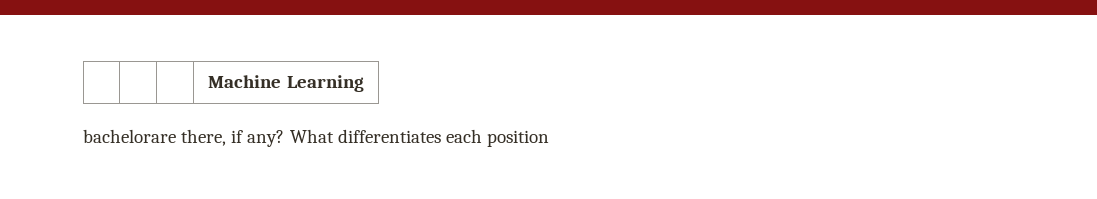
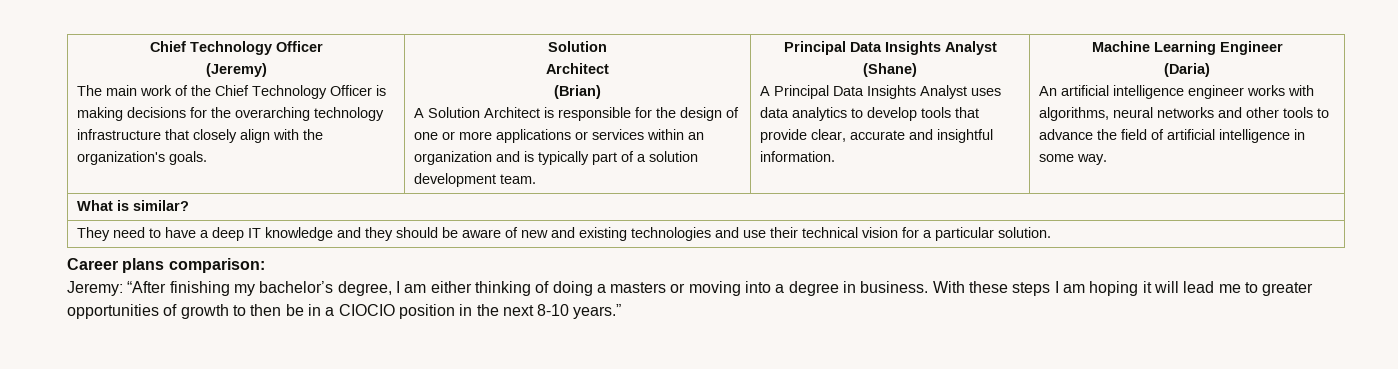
[208,75,364,92] [83,129,549,147] | | | Machine Learning // bachelorare there, if any? What differentiates each position -> [149,41,323,55] [205,63,267,77] [76,85,386,99] [76,107,384,121] [76,129,323,143] [76,151,207,165] [548,41,607,52] [546,63,609,74] [554,85,601,99] [413,107,739,121] [413,129,704,143] [413,151,698,165] [413,173,536,187] [783,41,997,55] [863,63,917,77] [759,85,1001,99] [759,107,979,121] [759,129,993,143] [759,151,835,162] [1091,41,1283,55] [1164,63,1210,77] [1038,85,1314,99] [1038,107,1329,121] [1038,129,1305,143] [1038,154,1107,165] [76,200,189,211] [76,227,1051,241] [67,258,265,273] [67,281,1314,296] [67,304,622,319] Chief Technology Officer // (Jeremy) // The main work of the Chief Technology Officer is making decisions for the overarching technology infrastructure that closely align with the organization's goals. | Solution // Architect // (Brian) // A Solution Architect is responsible for the design of one or more applications or services within an organization and is typically part of a solution development team. | Principal Data Insights Analyst (Shane) // A Principal Data Insights Analyst uses data analytics to develop tools that provide clear, accurate and insightful information. | Machine Learning Engineer // (Daria) // An artificial intelligence engineer works with algorithms, neural networks and other tools to advance the field of artificial intelligence in some way. // What is similar? // They need to have a deep IT knowledge and they should be aware of new and existing technologies and use their technical vision for a particular solution. // Career plans comparison: // Jeremy: “After finishing my bachelor’s degree, I am either thinking of doing a masters or moving into a degree in business. With these steps I am hoping it will lead me to greater opportunities of growth to then be in a CIOCIO position in the next 8-10 years.”

